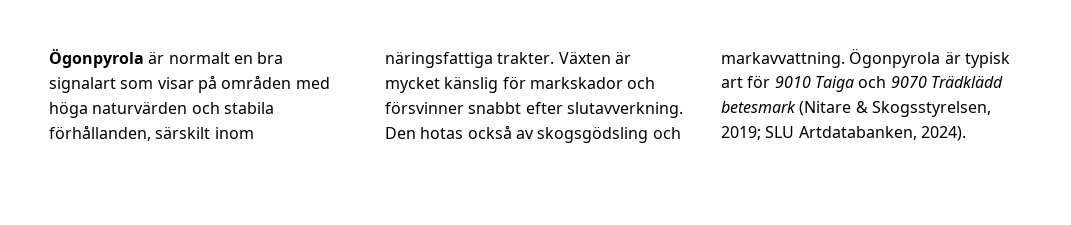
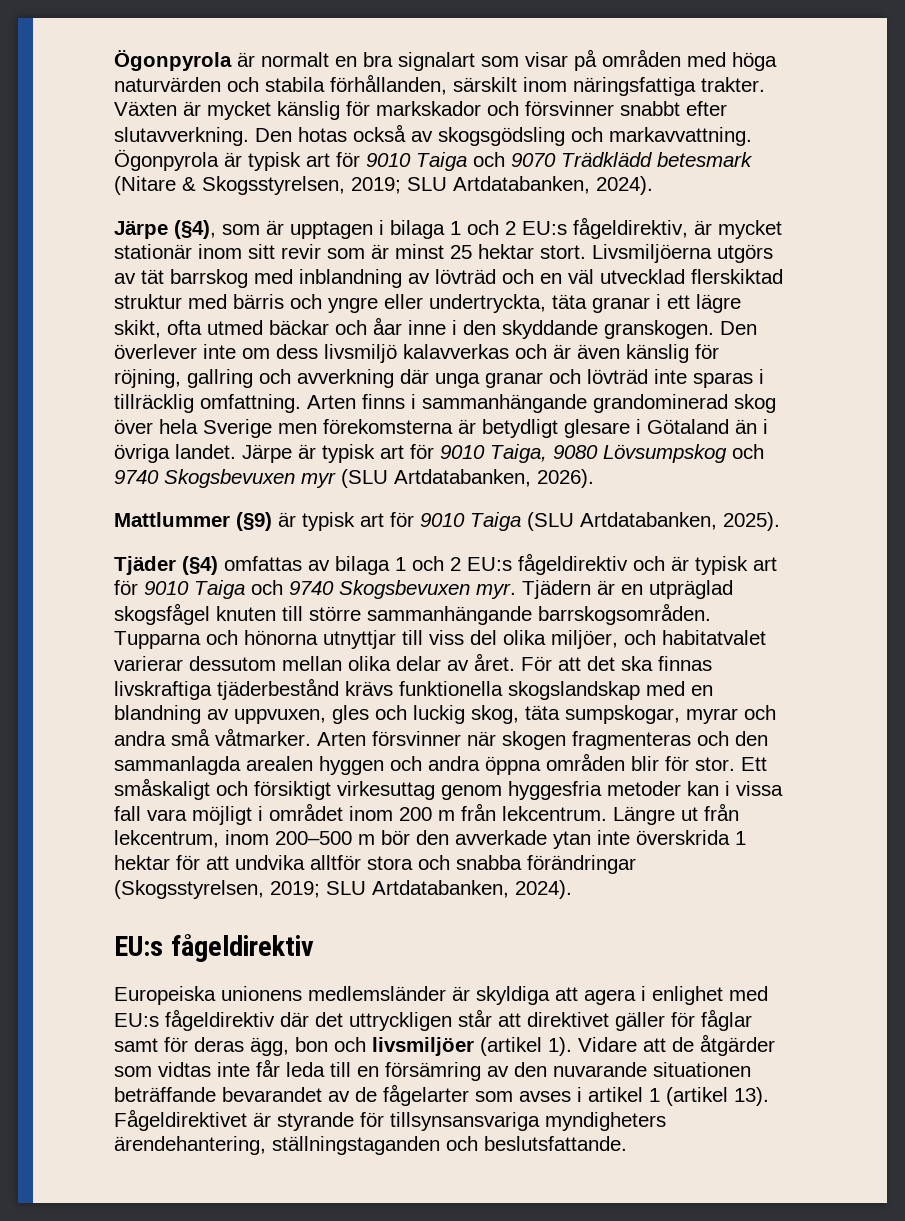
(966, 133) none -> [114,217,782,239] [114,244,773,263] [114,269,783,288] [114,294,741,313] [114,317,757,339] [114,344,719,363] [114,369,764,388] [114,394,776,413] [114,419,768,438] [114,444,764,463] [114,469,594,488] [114,512,780,531] [114,553,777,575] [114,580,733,599] [114,603,711,625] [114,630,766,649] [114,653,712,671] [114,678,713,700] [114,705,776,724] [114,728,768,750] [114,753,767,775] [114,778,783,800] [114,803,739,825] [114,830,746,849] [114,855,636,874] [114,880,572,899] [114,934,314,962] [114,986,768,1005] [114,1009,752,1031] [114,1034,775,1056] [114,1059,751,1081] [114,1084,769,1106] [114,1109,666,1131] [114,1136,627,1155] // Järpe (§4), som är upptagen i bilaga 1 och 2 EU:s fågeldirektiv, är mycket stationär inom sitt revir som är minst 25 hektar stort. Livsmiljöerna utgörs av tät barrskog med inblandning av lövträd och en väl utvecklad flerskiktad struktur med bärris och yngre eller undertryckta, täta granar i ett lägre skikt, ofta utmed bäckar och åar inne i den skyddande granskogen. Den överlever inte om dess livsmiljö kalavverkas och är även känslig för röjning, gallring och avverkning där unga granar och lövträd inte sparas i tillräcklig omfattning. Arten finns i sammanhängande grandominerad skog över hela Sverige men förekomsterna är betydligt glesare i Götaland än i övriga landet. Järpe är typisk art för 9010 Taiga, 9080 Lövsumpskog och 9740 Skogsbevuxen myr (SLU Artdatabanken, 2026). // Mattlummer (§9) är typisk art för 9010 Taiga (SLU Artdatabanken, 2025). // Tjäder (§4) omfattas av bilaga 1 och 2 EU:s fågeldirektiv och är typisk art för 9010 Taiga och 9740 Skogsbevuxen myr. Tjädern är en utpräglad skogsfågel knuten till större sammanhängande barrskogsområden. Tupparna och hönorna utnyttjar till viss del olika miljöer, och habitatvalet varierar dessutom mellan olika delar av året. För att det ska finnas livskraftiga tjäderbestånd krävs funktionella skogslandskap med en blandning av uppvuxen, gles och luckig skog, täta sumpskogar, myrar och andra små våtmarker. Arten försvinner när skogen fragmenteras och den sammanlagda arealen hyggen och andra öppna områden blir för stor. Ett småskaligt och försiktigt virkesuttag genom hyggesfria metoder kan i vissa fall vara möjligt i området inom 200 m från lekcentrum. Längre ut från lekcentrum, inom 200–500 m bör den avverkade ytan inte överskrida 1 hektar för att undvika alltför stora och snabba förändringar (Skogsstyrelsen, 2019; SLU Artdatabanken, 2024). // EU:s fågeldirektiv // Europeiska unionens medlemsländer är skyldiga att agera i enlighet med EU:s fågeldirektiv där det uttryckligen står att direktivet gäller för fåglar samt för deras ägg, bon och livsmiljöer (artikel 1). Vidare att de åtgärder som vidtas inte får leda till en försämring av den nuvarande situationen beträffande bevarandet av de fågelarter som avses i artikel 1 (artikel 13). Fågeldirektivet är styrande för tillsynsansvariga myndigheters ärendehantering, ställningstaganden och beslutsfattande.

